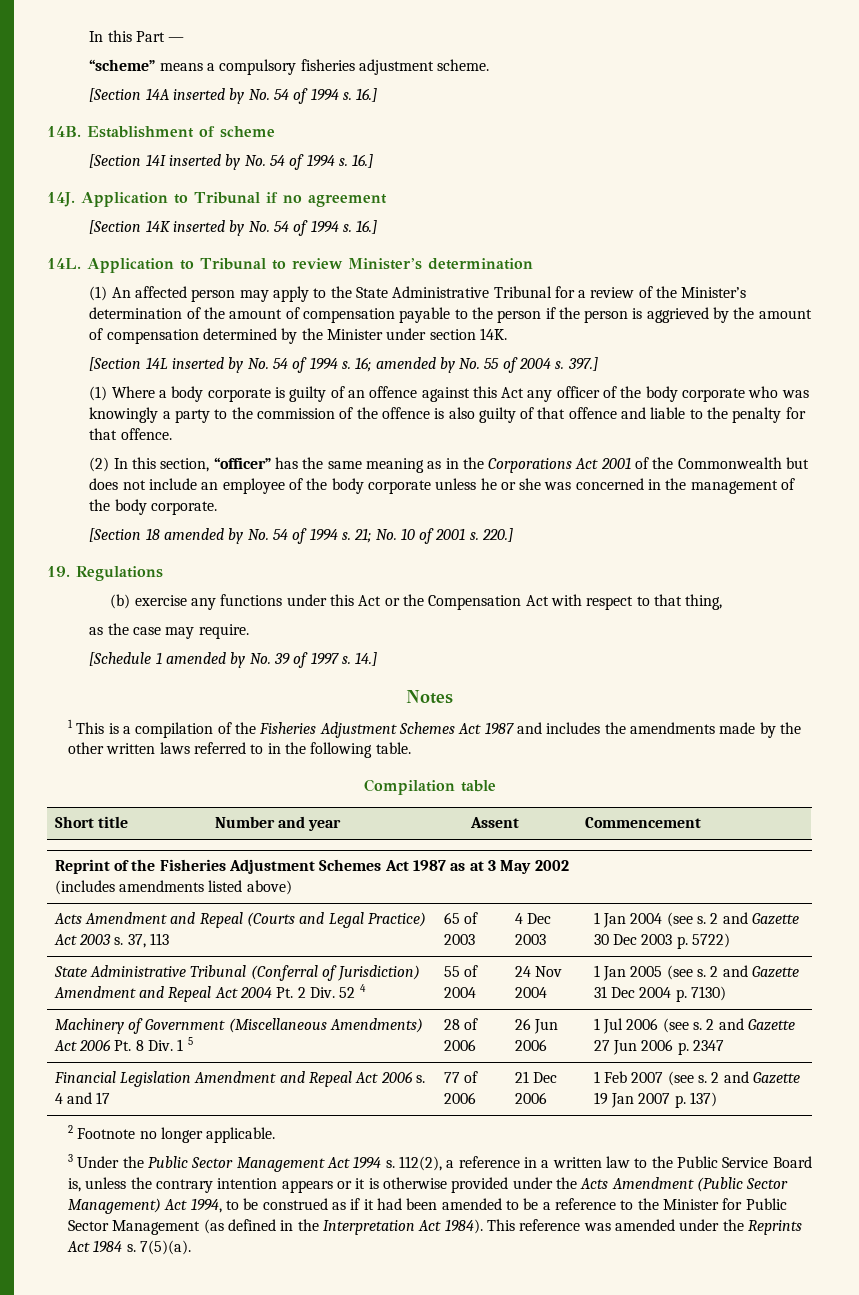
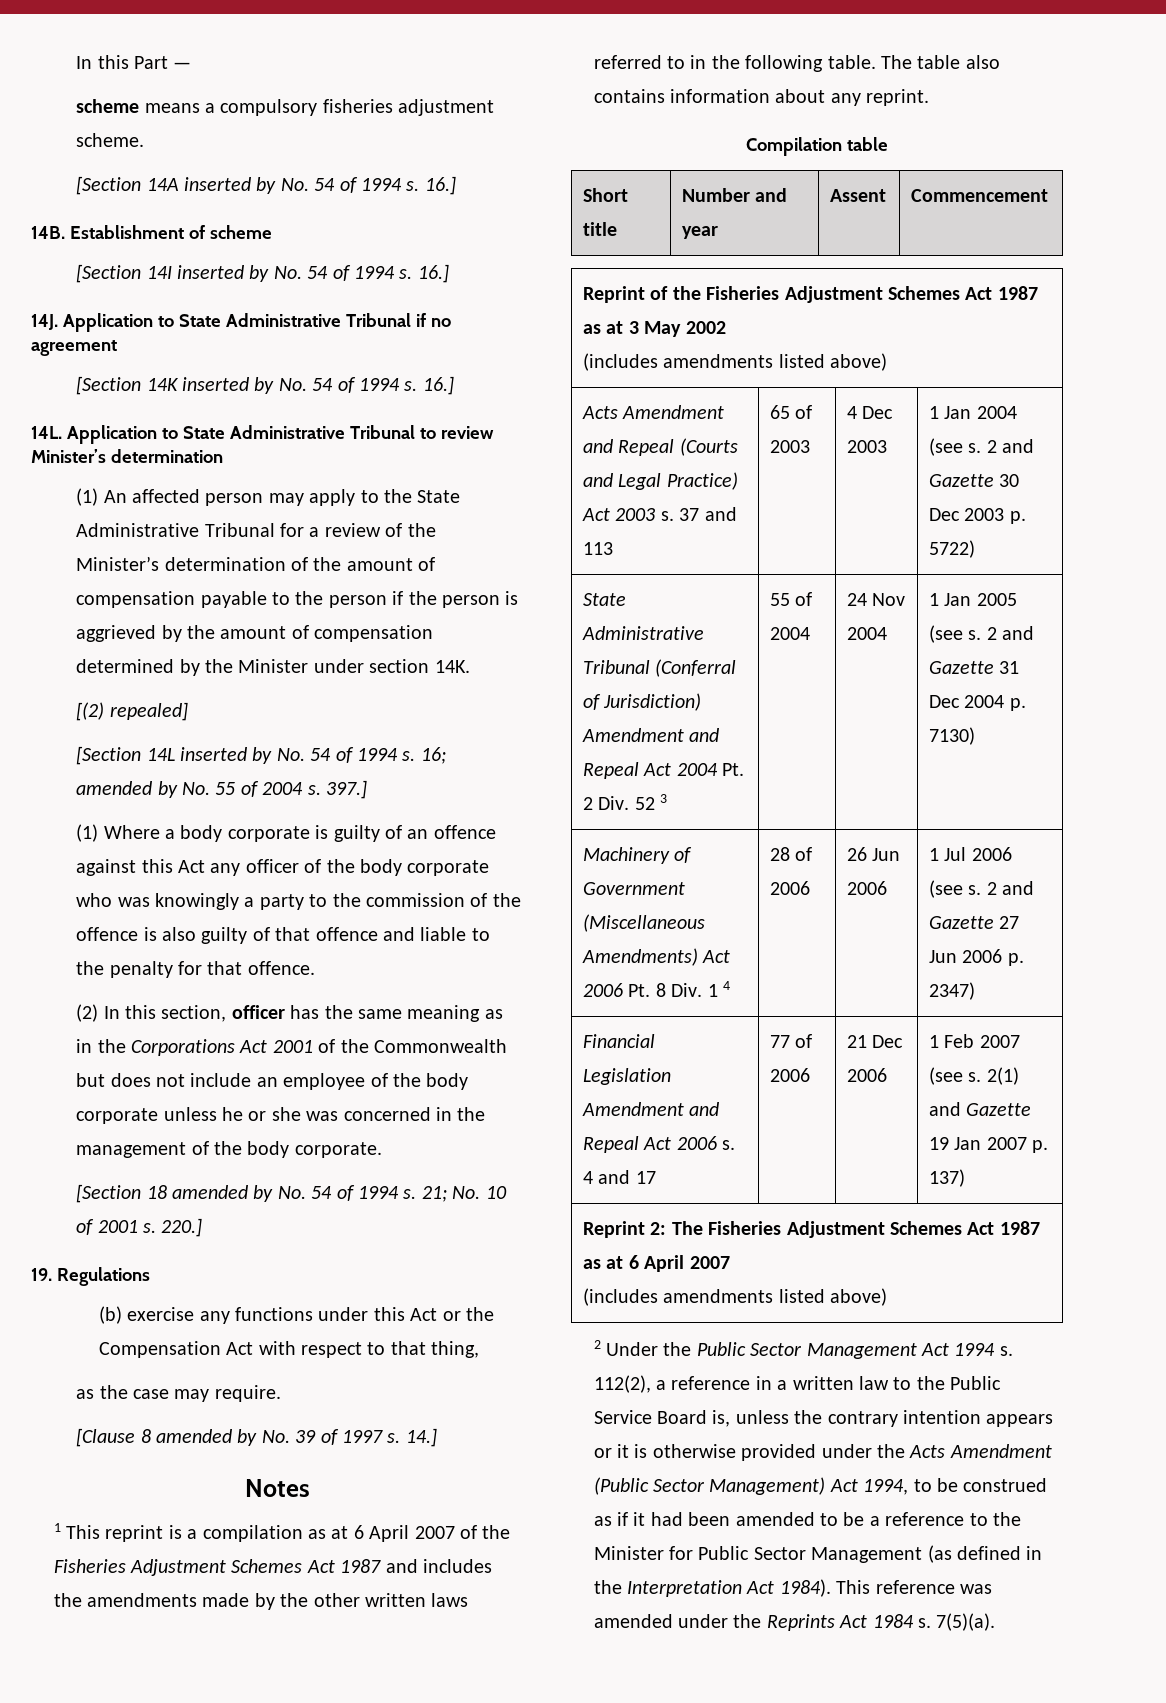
[89,59,156,71] “scheme” -> [76,99,140,113] scheme
(188, 199) none -> [178,313,341,327] State Administrative
(194, 265) none -> [182,425,345,439] State Administrative
(507, 334) none -> [76,702,188,721] // [(2) repealed]
[213,457,271,469] “officer” -> [231,1005,285,1019] officer
[89,652,162,666] [Schedule 1 -> [76,1428,151,1447] [Clause 8
(105, 728) none -> [105,1525,164,1542] reprint
(214, 730) none -> [307,1525,455,1542] as at 6 April 2007
(411, 748) none -> [880,55,1000,69] [593,89,930,106] The table also contains information about any reprint.
[127,934,146,948] 37, -> [679,507,737,521] 37 and
[359,984,366,992] 4 -> [660,794,668,803] 3
[187,1037,193,1045] 5 -> [723,981,731,990] 4
[693,1040,725,1051] 2347 -> [929,982,976,1000] 2347)
[711,1072,720,1083] 2 -> [986,1067,1019,1085] 2(1)
[68,1125,276,1143] [68,1154,74,1162] // 2 Footnote no longer applicable. // 3 -> [583,1221,1040,1238] [583,1255,730,1272] [583,1288,888,1306] [593,1340,601,1349] // Reprint 2: The Fisheries Adjustment Schemes Act 1987 as at 6 April 2007 // (includes amendments listed above) // 2

